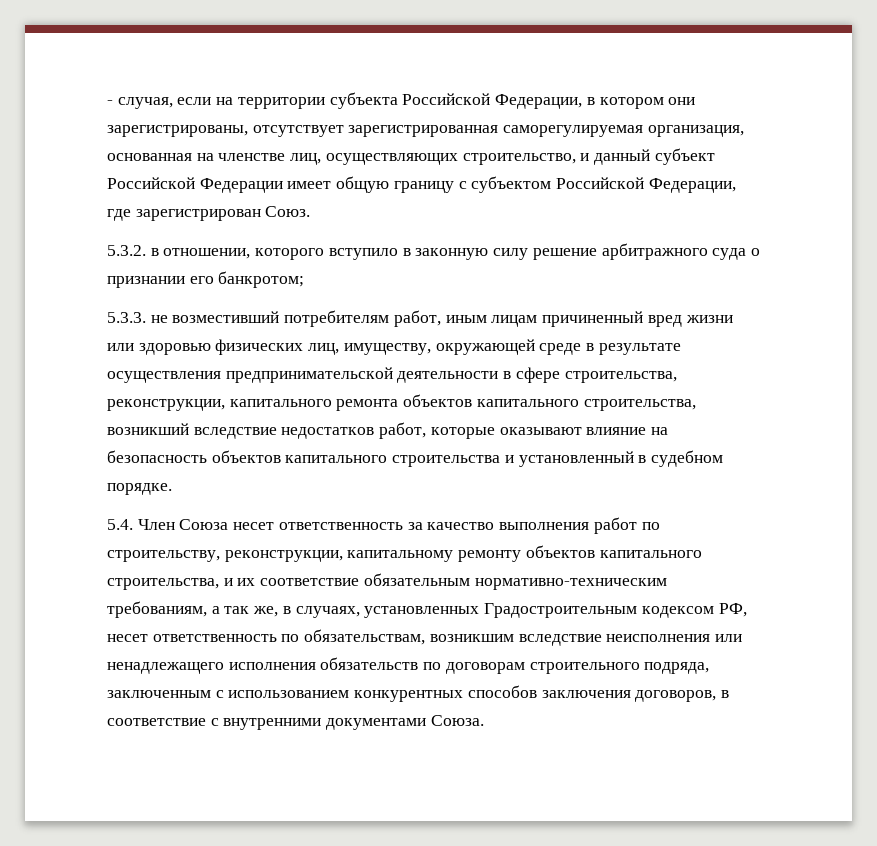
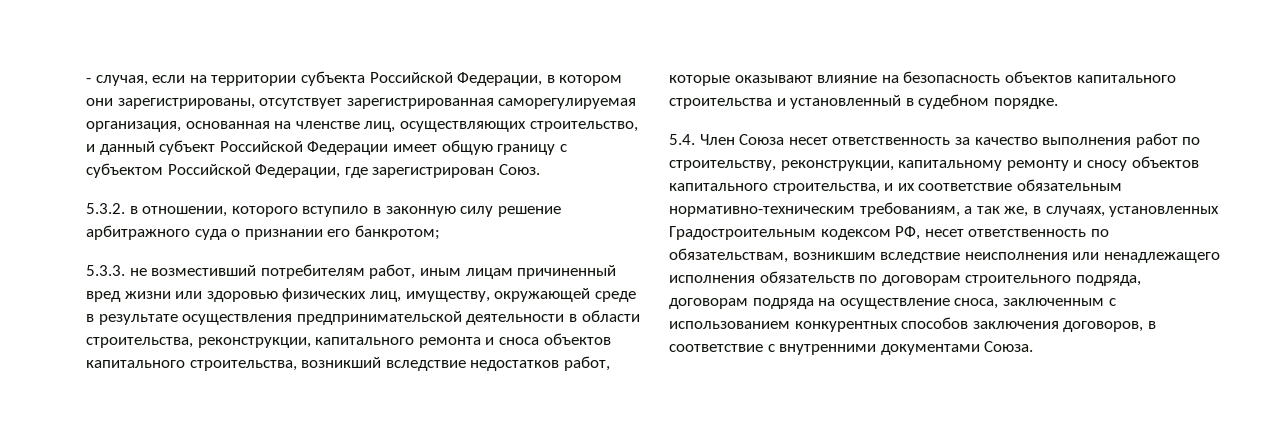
[515,367,560,383] сфере -> [581,310,640,322] области
(399, 405) none -> [485,337,539,345] и сноса
(522, 556) none -> [1073,160,1127,171] и сносу
(710, 668) none -> [669,298,999,309] договорам подряда на осуществление сноса,

